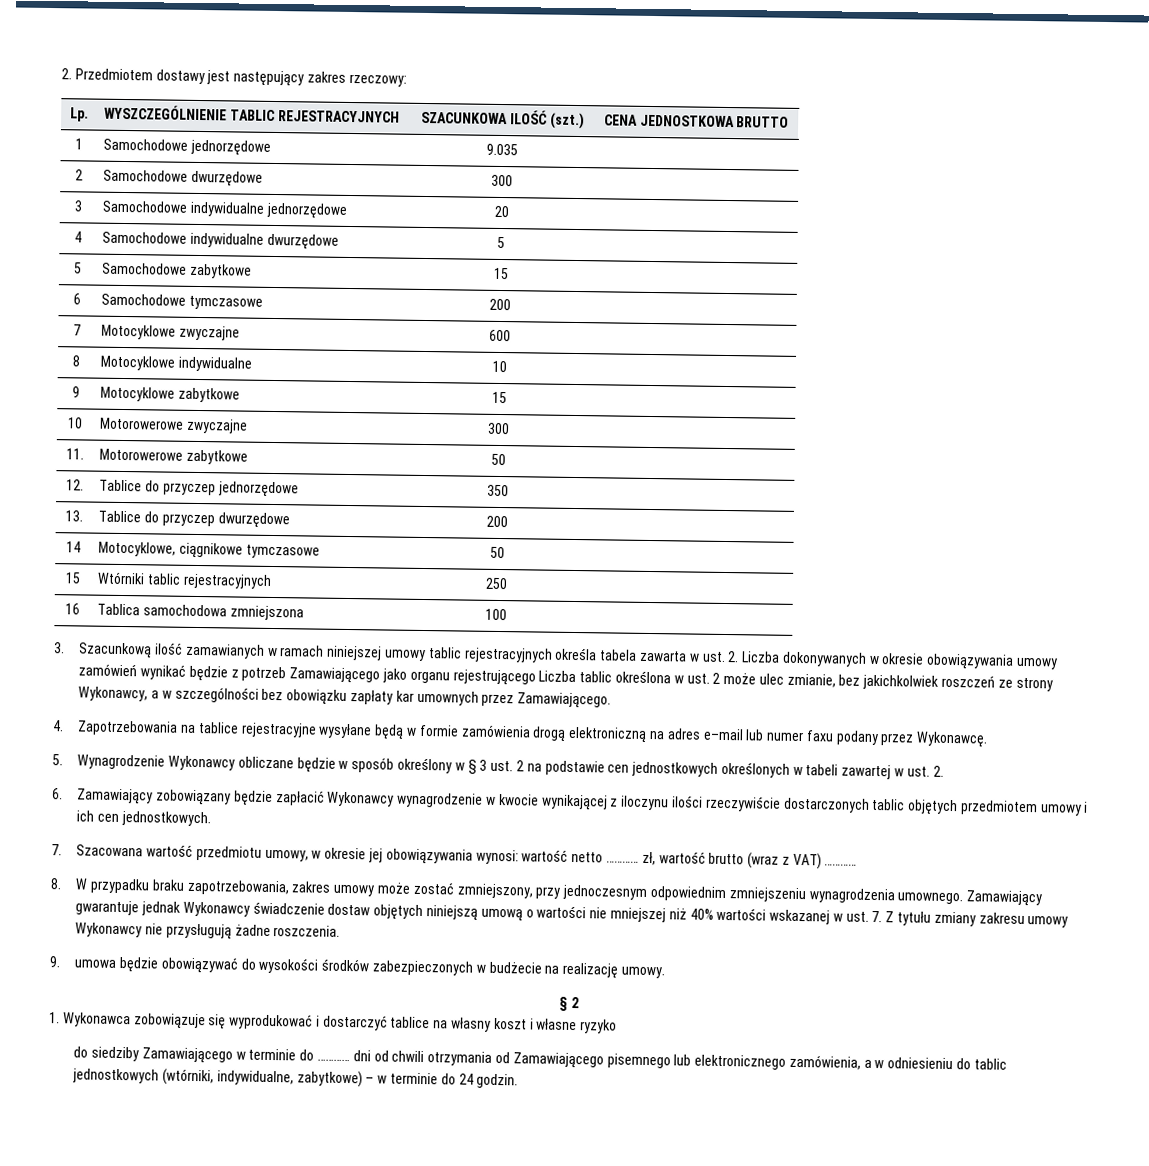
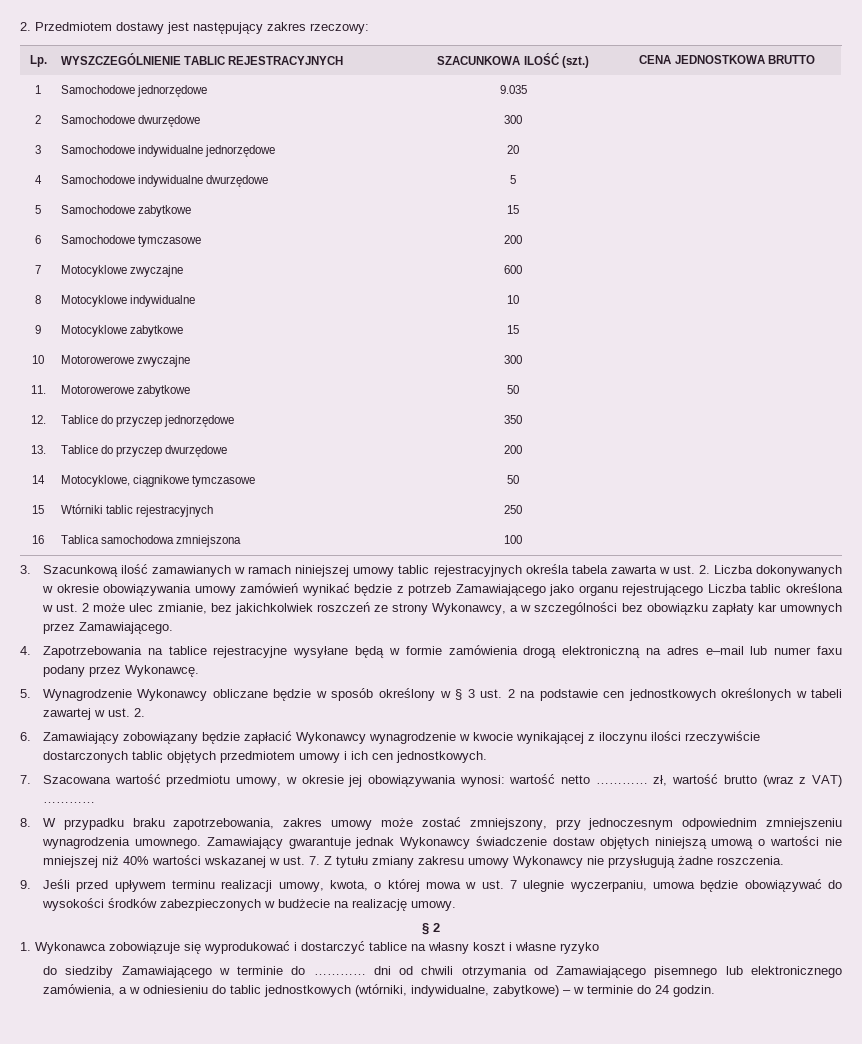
(61, 962) none -> [42,879,647,892] Jeśli przed upływem terminu realizacji umowy, kwota, o której mowa w ust. 7 ulegnie wyczerpaniu,

